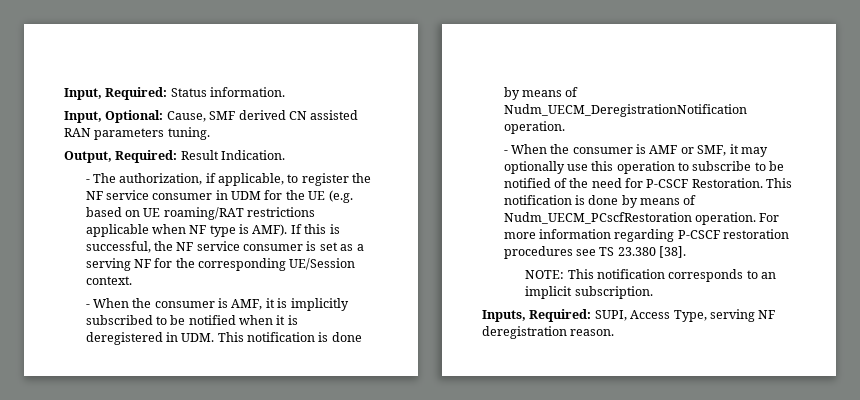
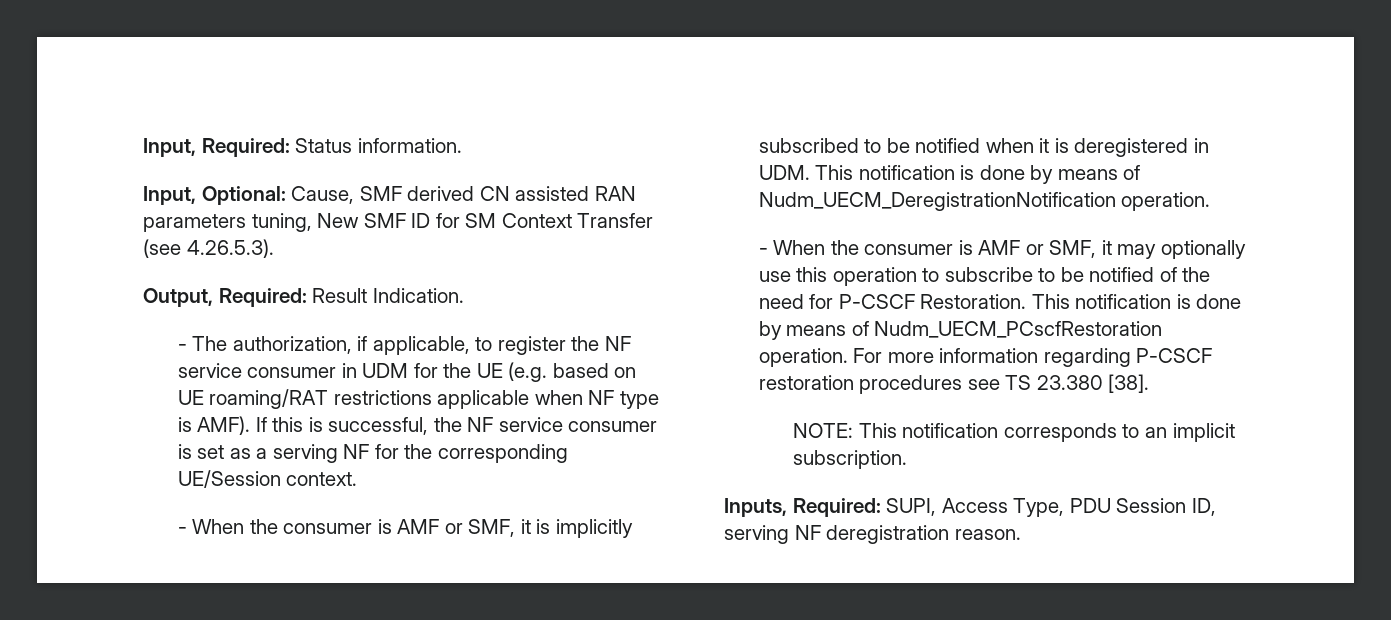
[167,127,210,140] tuning. -> [251,213,654,232] [143,239,274,258] tuning, New SMF ID for SM Context Transfer (see 4.26.5.3).
[231,299,263,310] AMF, -> [397,519,516,537] AMF or SMF,
(707, 316) none -> [1069,498,1216,516] PDU Session ID,

